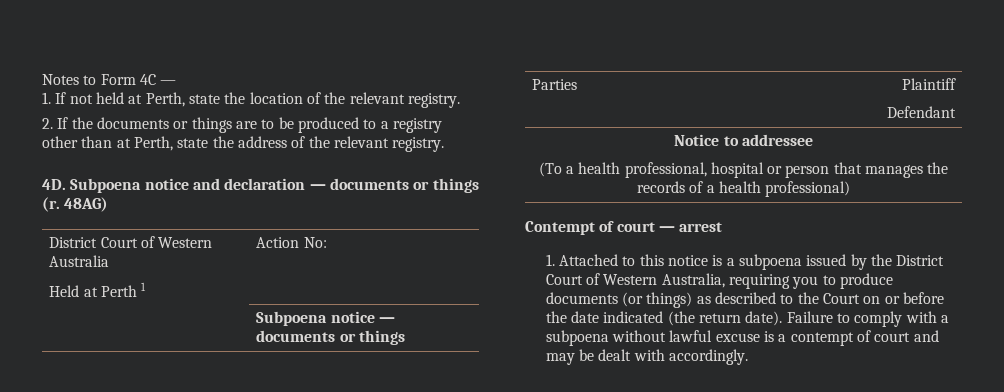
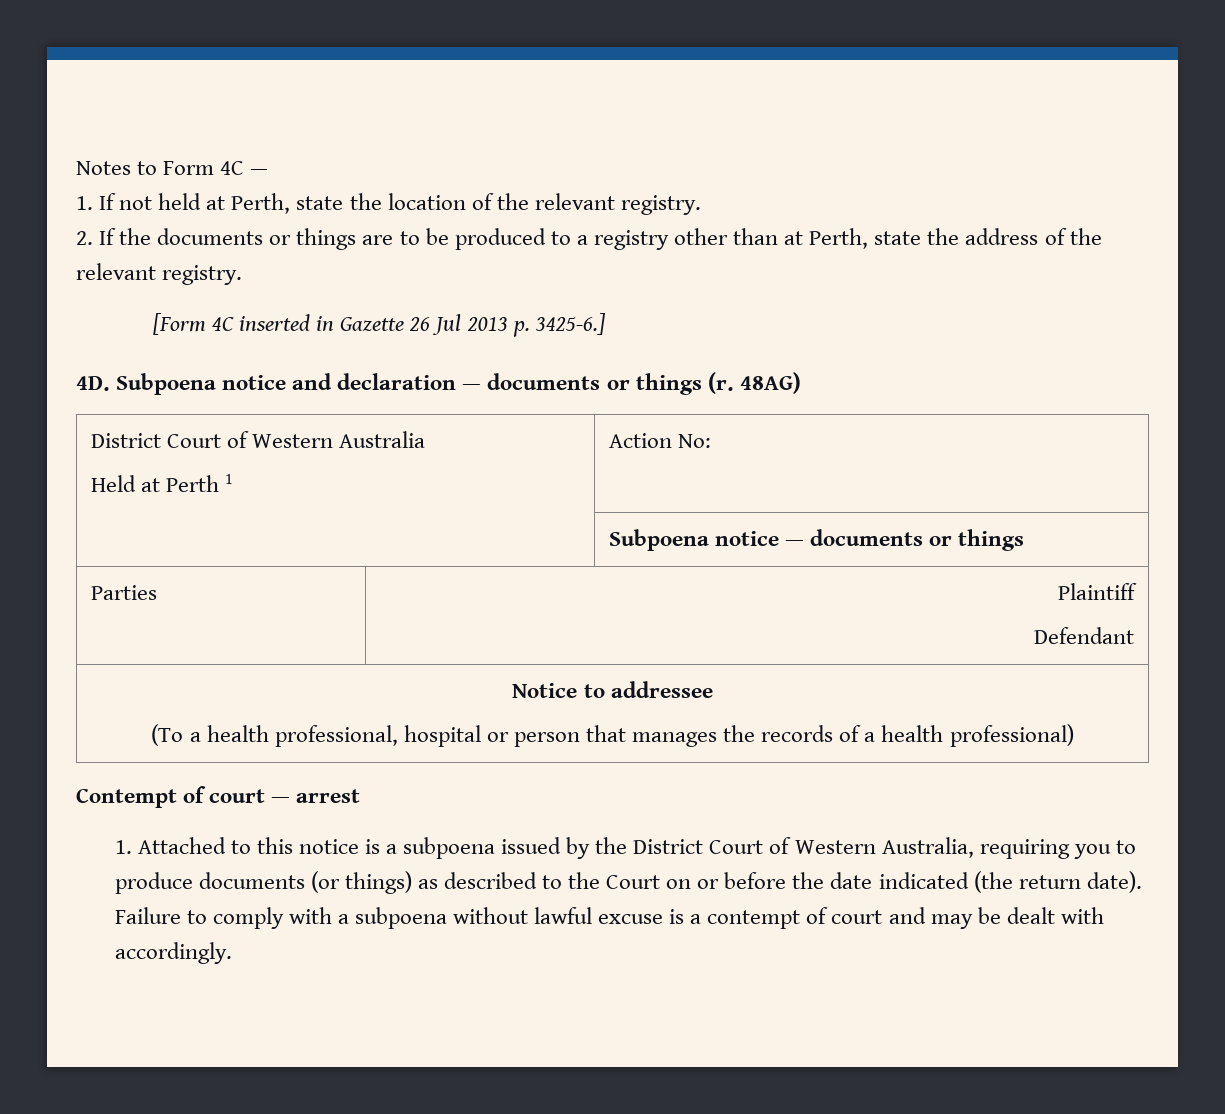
(445, 144) none -> [152,313,606,337] // [Form 4C inserted in Gazette 26 Jul 2013 p. 3425-6.]

